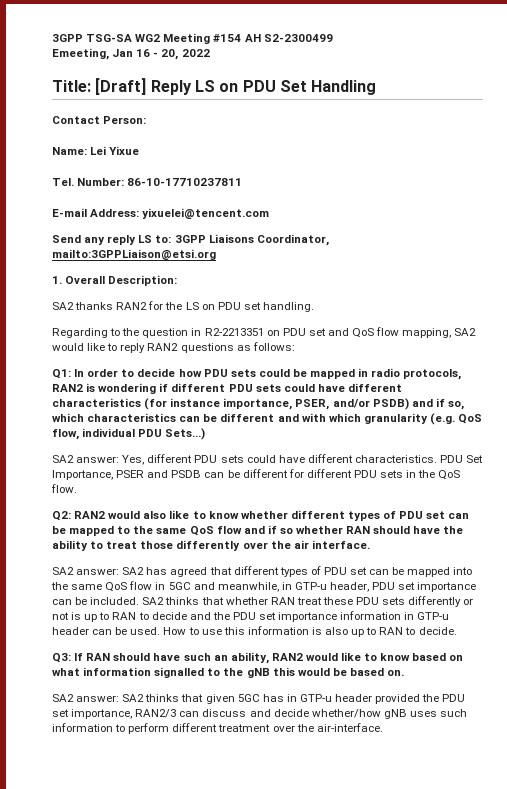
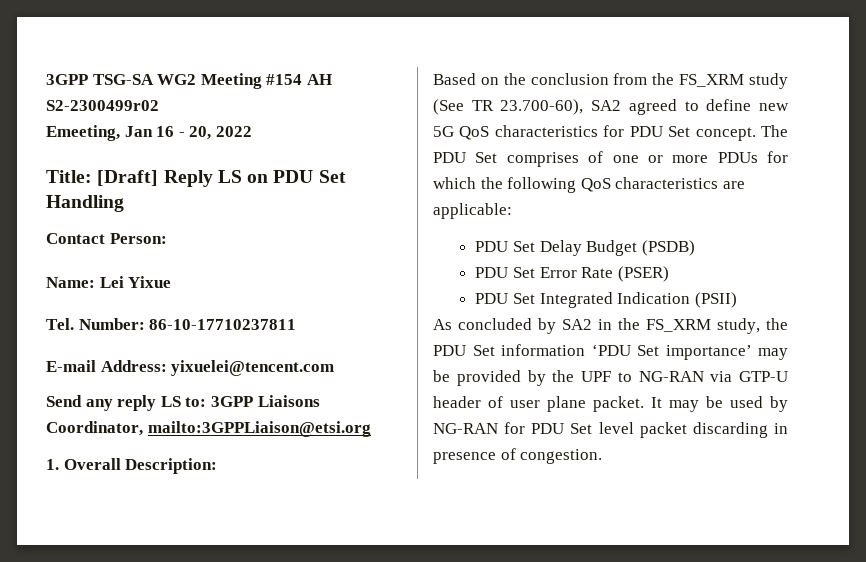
[263,34,333,42] S2-2300499 -> [46,100,159,111] S2-2300499r02
[52,301,314,312] [52,327,477,338] [52,342,295,353] [52,368,462,380] [52,383,402,394] [52,398,464,410] [52,413,483,425] [52,428,206,440] [52,454,484,465] [52,469,461,480] [51,484,77,493] [52,510,470,521] [52,525,464,536] [52,540,370,551] [52,566,473,577] [51,581,477,592] [52,596,474,607] [52,611,450,622] [52,626,457,637] [52,652,464,664] [52,667,405,678] [52,694,466,704] [52,709,468,719] [52,723,383,734] SA2 thanks RAN2 for the LS on PDU set handling. // Regarding to the question in R2-2213351 on PDU set and QoS flow mapping, SA2 would like to reply RAN2 questions as follows: // Q1: In order to decide how PDU sets could be mapped in radio protocols, RAN2 is wondering if different PDU sets could have different characteristics (for instance importance, PSER, and/or PSDB) and if so, which characteristics can be different and with which granularity (e.g. QoS flow, individual PDU Sets…) // SA2 answer: Yes, different PDU sets could have different characteristics. PDU Set Importance, PSER and PSDB can be different for different PDU sets in the QoS flow. // Q2: RAN2 would also like to know whether different types of PDU set can be mapped to the same QoS flow and if so whether RAN should have the ability to treat those differently over the air interface. // SA2 answer: SA2 has agreed that different types of PDU set can be mapped into the same QoS flow in 5GC and meanwhile, in GTP-u header, PDU set importance can be included. SA2 thinks that whether RAN treat these PDU sets differently or not is up to RAN to decide and the PDU set importance information in GTP-u header can be used. How to use this information is also up to RAN to decide. // Q3: If RAN should have such an ability, RAN2 would like to know based on what information signalled to the gNB this would be based on. // SA2 answer: SA2 thinks that given 5GC has in GTP-u header provided the PDU set importance, RAN2/3 can discuss and decide whether/how gNB uses such information to perform different treatment over the air-interface. -> [433,73,788,89] [433,99,789,115] [433,125,788,141] [433,151,788,167] [433,177,745,193] [433,203,512,219] [475,240,695,256] [475,266,669,282] [475,292,737,308] [433,318,788,334] [433,344,788,360] [433,370,788,386] [433,396,788,412] [433,422,788,438] [433,448,603,464] Based on the conclusion from the FS_XRM study (See TR 23.700-60), SA2 agreed to define new 5G QoS characteristics for PDU Set concept. The PDU Set comprises of one or more PDUs for which the following QoS characteristics are applicable: // PDU Set Delay Budget (PSDB) // PDU Set Error Rate (PSER) // PDU Set Integrated Indication (PSII) // As concluded by SA2 in the FS_XRM study, the PDU Set information ‘PDU Set importance’ may be provided by the UPF to NG-RAN via GTP-U header of user plane packet. It may be used by NG-RAN for PDU Set level packet discarding in presence of congestion.

